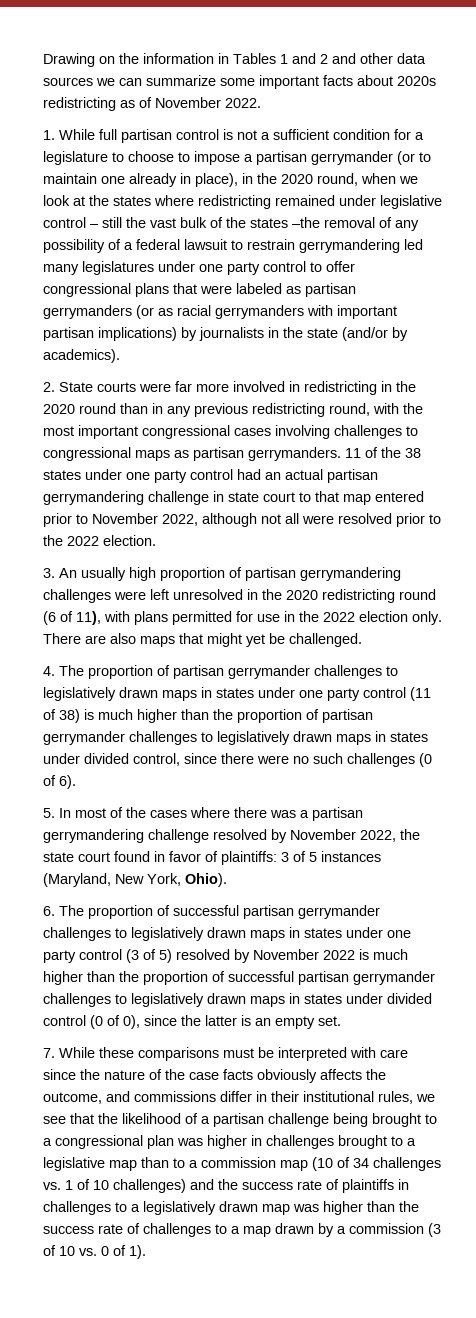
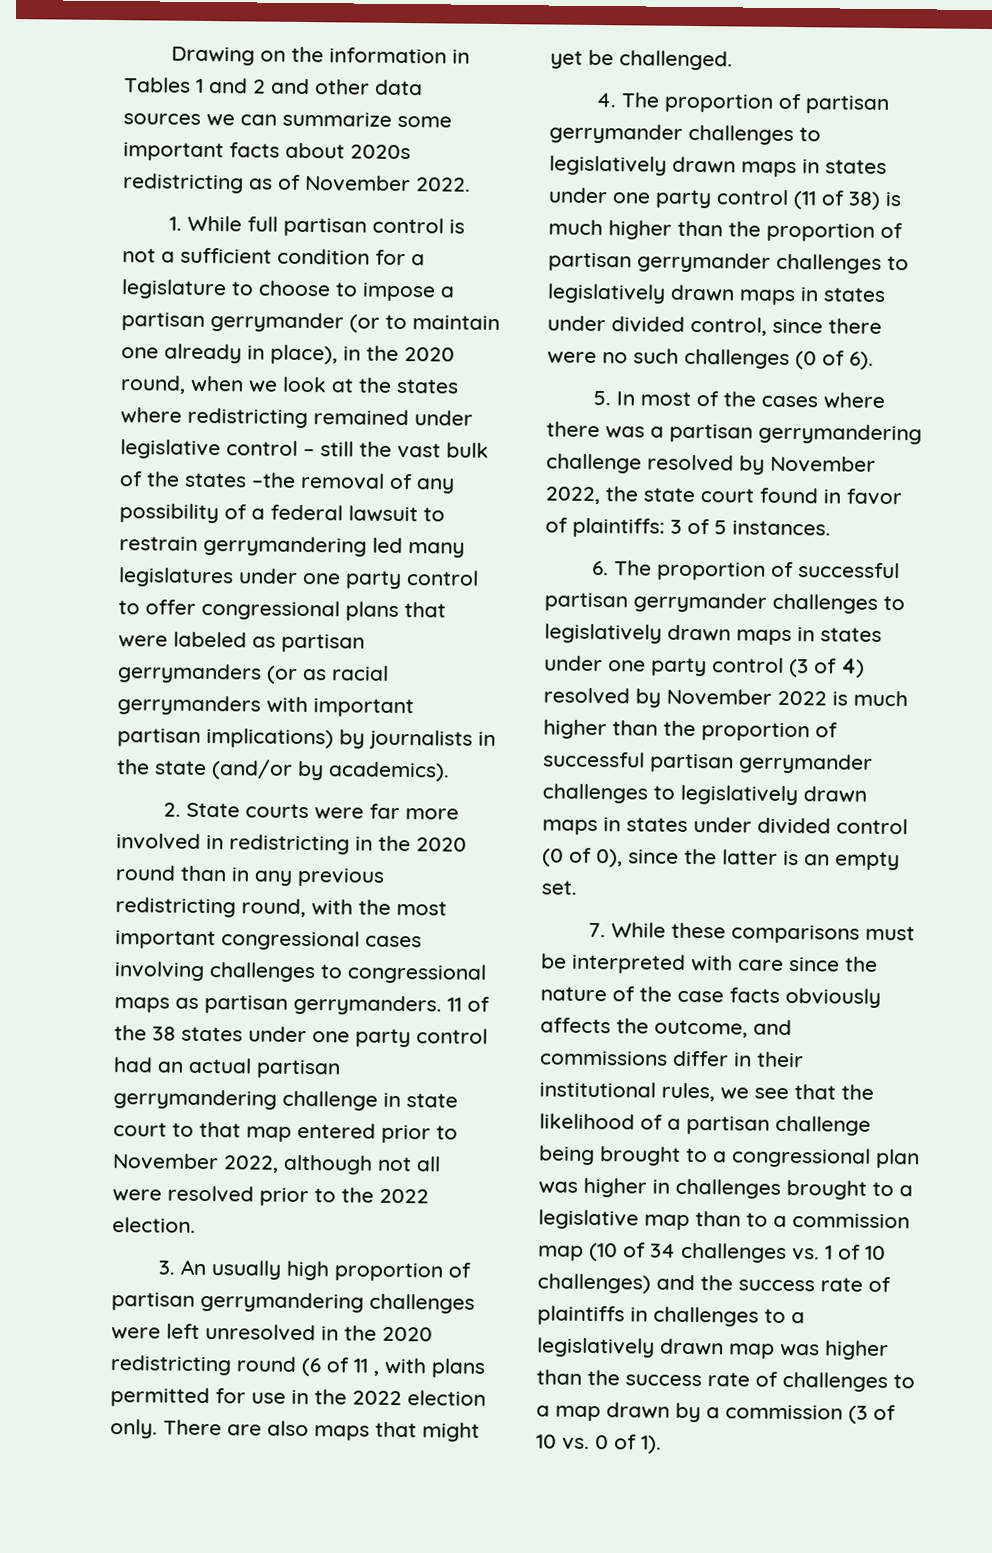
[76,611,101,625] 11), -> [353,1358,379,1376] 11 ,
[321,851,381,862] [43,873,227,887] instances (Maryland, New York, Ohio). -> [732,520,831,536] instances.
[159,949,172,963] 5) -> [841,658,865,678] 4)

